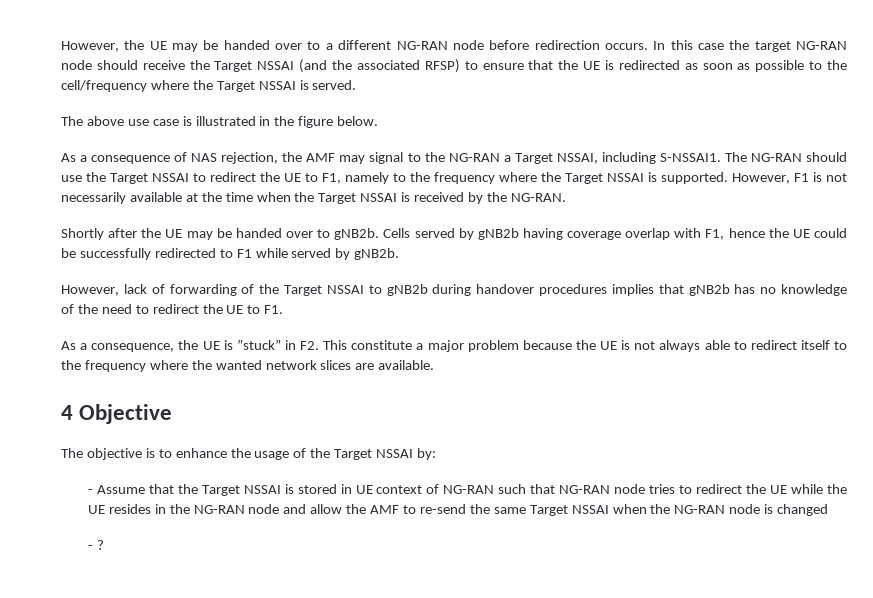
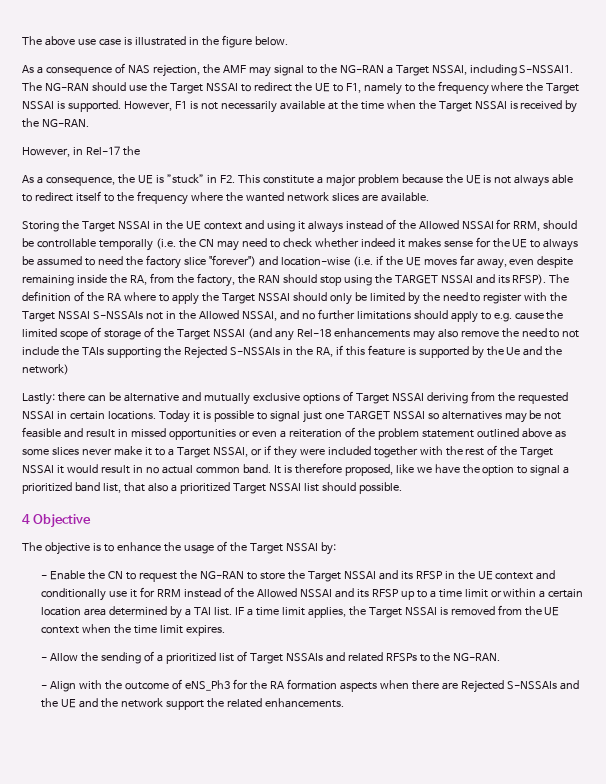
[61,40,848,52] [61,59,848,73] [61,80,357,92] However, the UE may be handed over to a different NG-RAN node before redirection occurs. In this case the target NG-RAN node should receive the Target NSSAI (and the associated RFSP) to ensure that the UE is redirected as soon as possible to the cell/frequency where the Target NSSAI is served. // -> (22, 40) none
[61,228,847,240] [61,248,400,260] [61,284,848,296] [61,304,284,314] Shortly after the UE may be handed over to gNB2b. Cells served by gNB2b having coverage overlap with F1, hence the UE could be successfully redirected to F1 while served by gNB2b. // However, lack of forwarding of the Target NSSAI to gNB2b during handover procedures implies that gNB2b has no knowledge of the need to redirect the UE to F1. -> [22,146,140,157] However, in Rel-17 the
(435, 365) none -> [22,219,578,233] [22,237,579,251] [22,255,574,269] [22,273,570,287] [22,291,568,305] [22,309,564,323] [22,327,580,341] [22,345,563,359] [22,364,69,375] [22,391,568,405] [22,410,562,423] [22,427,566,440] [22,445,554,459] [22,463,570,476] [22,482,402,494] // Storing the Target NSSAI in the UE context and using it always instead of the Allowed NSSAI for RRM, should be controllable temporally (i.e. the CN may need to check whether indeed it makes sense for the UE to always be assumed to need the factory slice "forever") and location-wise (i.e. if the UE moves far away, even despite remaining inside the RA, from the factory, the RAN should stop using the TARGET NSSAI and its RFSP). The definition of the RA where to apply the Target NSSAI should only be limited by the need to register with the Target NSSAI S-NSSAIs not in the Allowed NSSAI, and no further limitations should apply to e.g. cause the limited scope of storage of the Target NSSAI (and any Rel-18 enhancements may also remove the need to not include the TAIs supporting the Rejected S-NSSAIs in the RA, if this feature is supported by the Ue and the network) // Lastly: there can be alternative and mutually exclusive options of Target NSSAI deriving from the requested NSSAI in certain locations. Today it is possible to signal just one TARGET NSSAI so alternatives may be not feasible and result in missed opportunities or even a reiteration of the problem statement outlined above as some slices never make it to a Target NSSAI, or if they were included together with the rest of the Target NSSAI it would result in no actual common band. It is therefore proposed, like we have the option to signal a prioritized band list, that also a prioritized Target NSSAI list should possible.
[96,484,847,496] [87,504,829,516] [87,540,104,550] Assume that the Target NSSAI is stored in UE context of NG-RAN such that NG-RAN node tries to redirect the UE while the UE resides in the NG-RAN node and allow the AMF to re-send the same Target NSSAI when the NG-RAN node is changed // - ? -> [50,570,556,582] [41,587,584,601] [41,605,560,619] [41,624,225,636] [41,651,500,664] [41,679,579,693] [41,698,344,710] Enable the CN to request the NG-RAN to store the Target NSSAI and its RFSP in the UE context and conditionally use it for RRM instead of the Allowed NSSAI and its RFSP up to a time limit or within a certain location area determined by a TAI list. IF a time limit applies, the Target NSSAI is removed from the UE context when the time limit expires. // - Allow the sending of a prioritized list of Target NSSAIs and related RFSPs to the NG-RAN. // - Align with the outcome of eNS_Ph3 for the RA formation aspects when there are Rejected S-NSSAIs and the UE and the network support the related enhancements.

